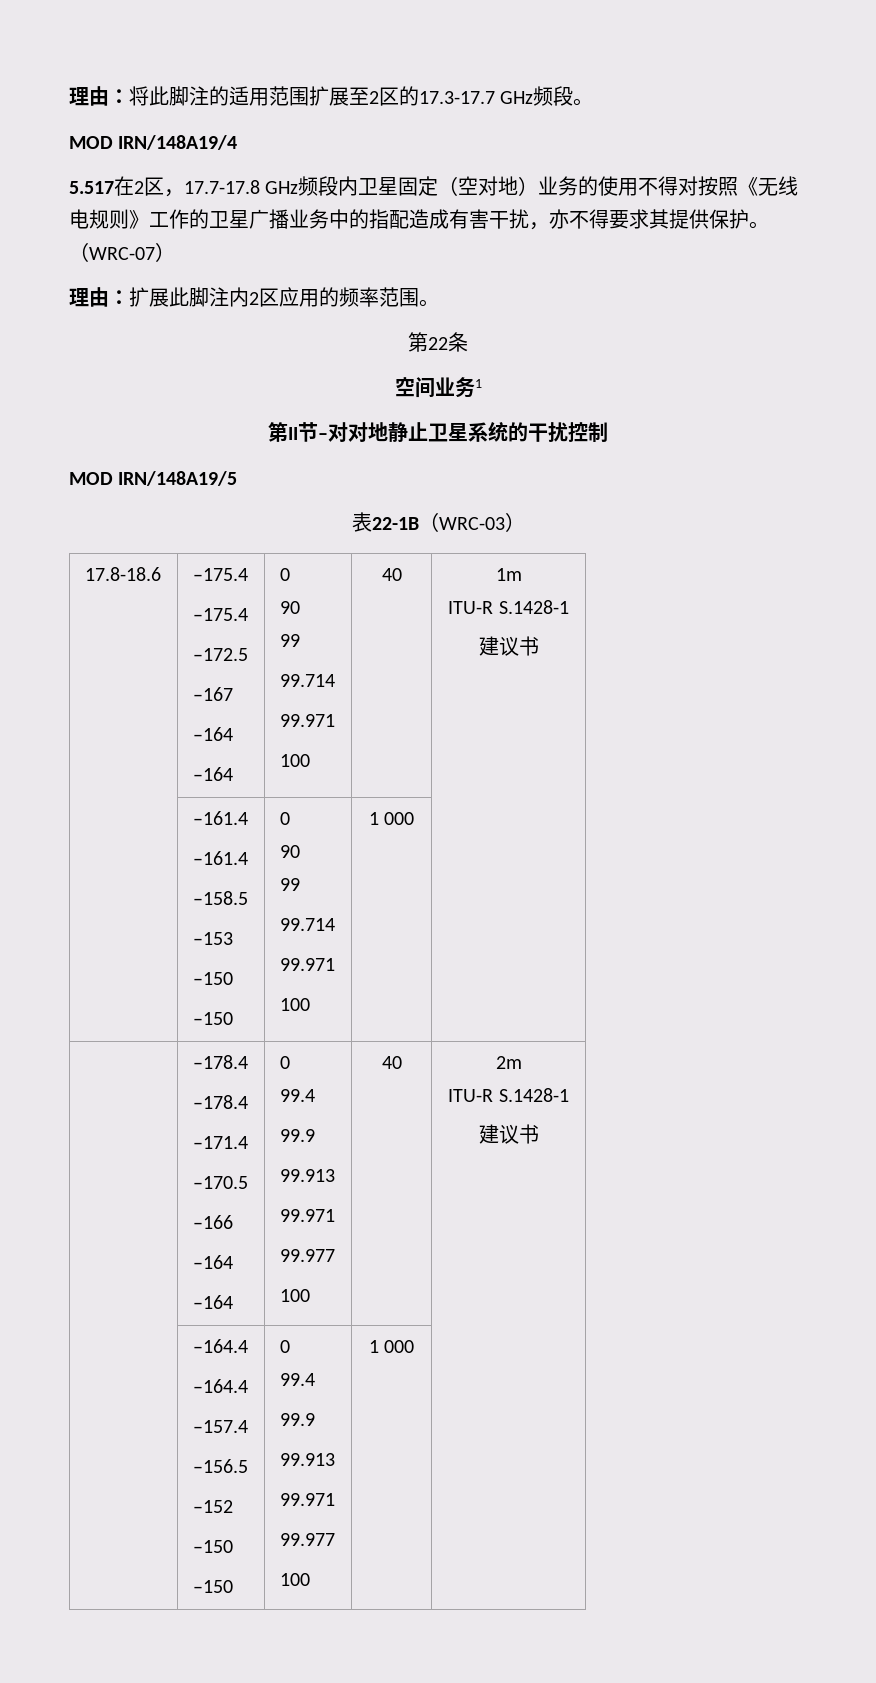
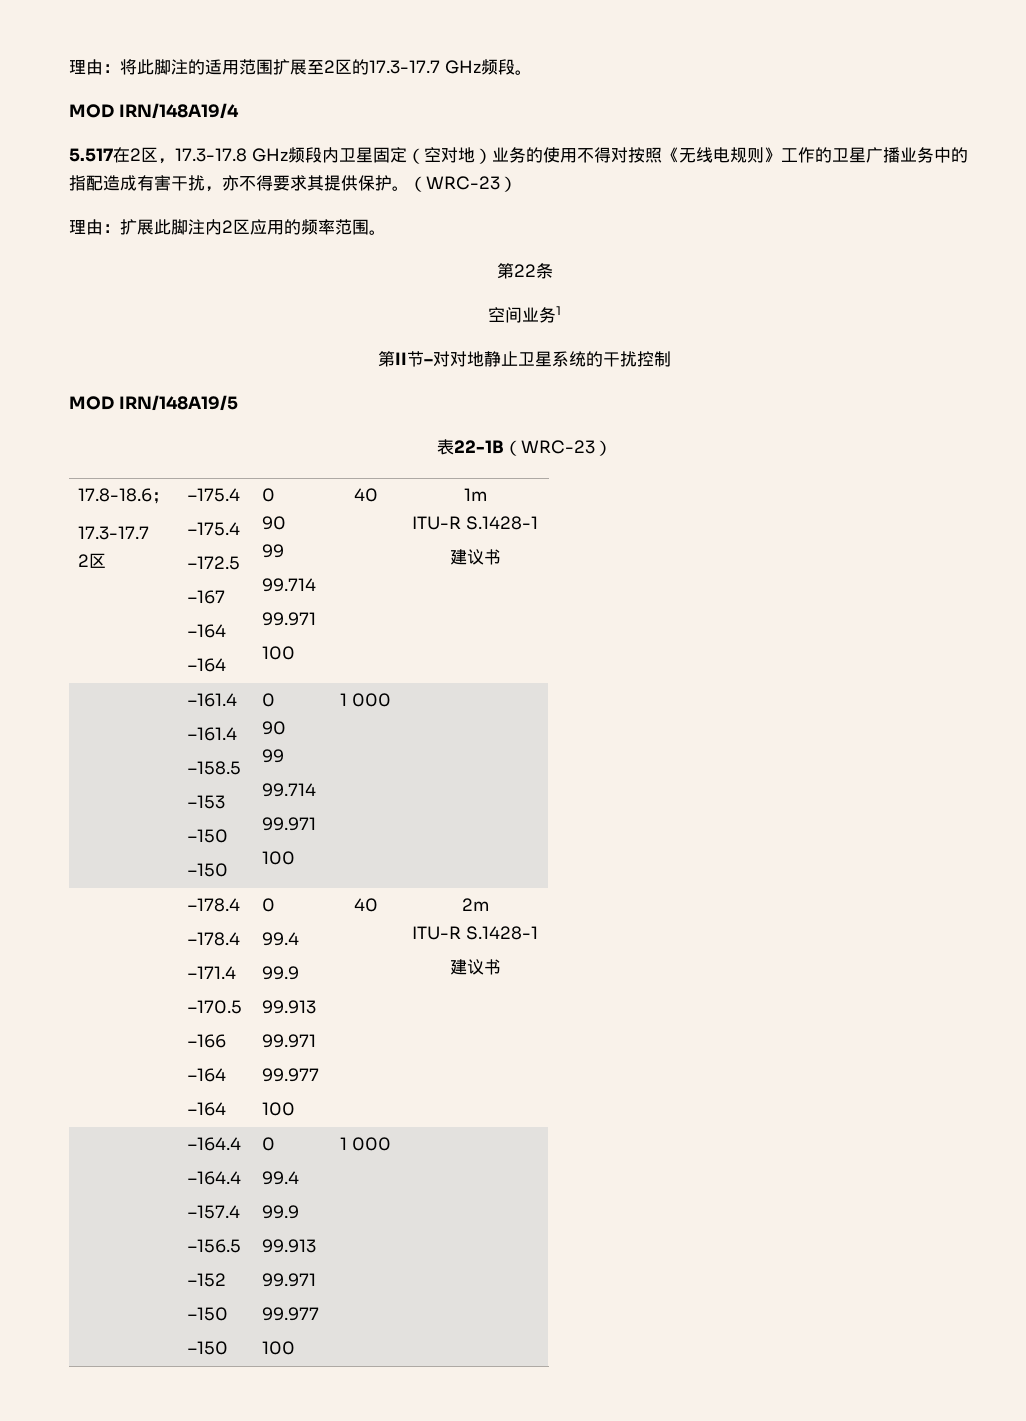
[184,180,260,194] 17.7-17.8 -> [175,148,247,162] 17.3-17.8
[89,247,155,260] WRC-07 -> [426,176,500,190] WRC-23
[438,517,505,530] WRC-03 -> [521,440,595,454] WRC-23
(161, 574) none -> [152,492,170,504] [78,526,150,540] [78,553,107,568] ； // 17.3-17.7 // 2区

